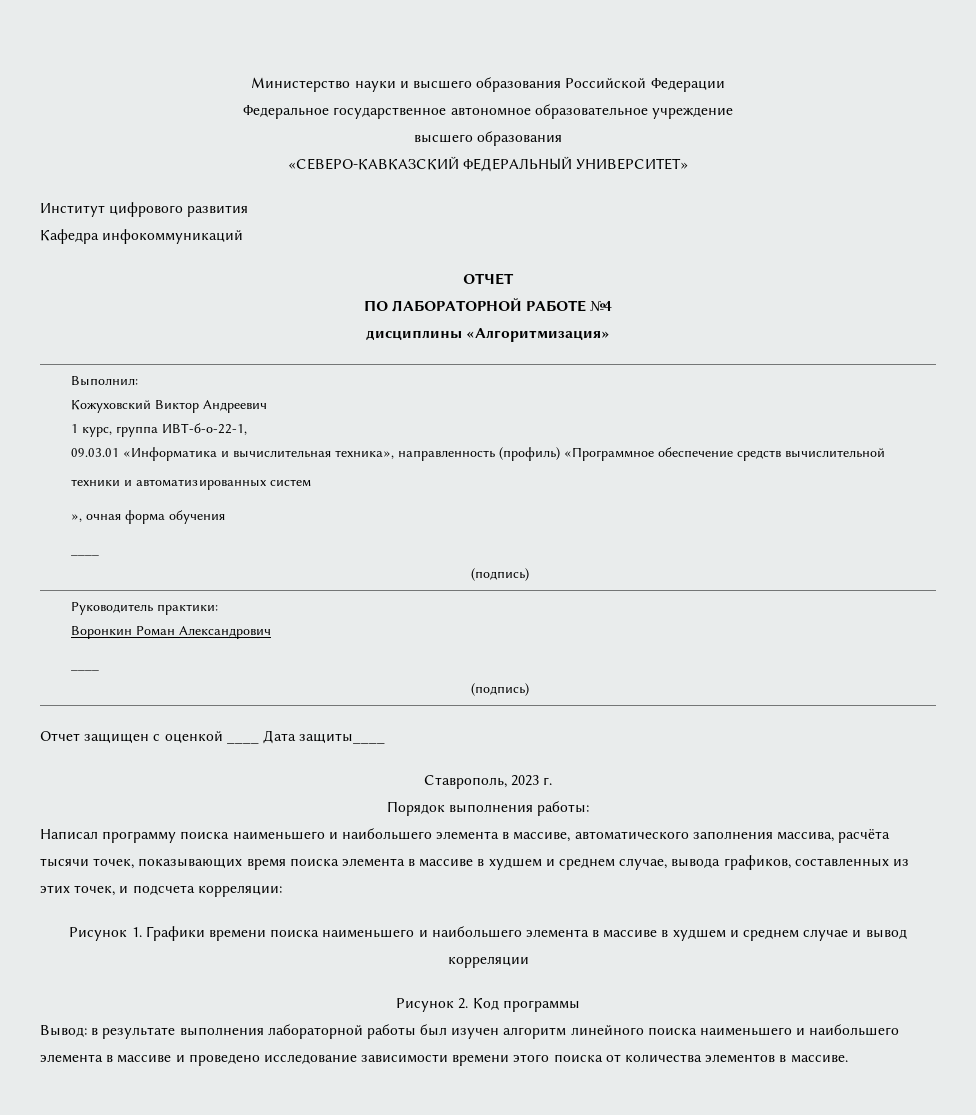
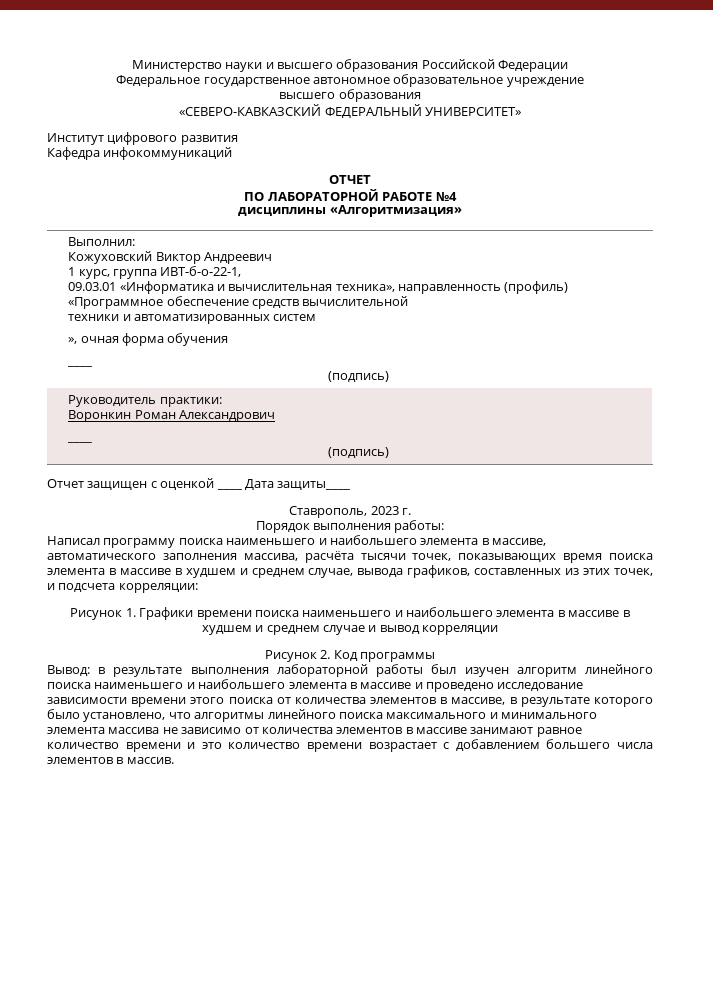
[790,1055,848,1063] массиве. -> [451,697,653,707] [47,709,597,722] [47,727,582,737] [47,739,654,752] [47,757,174,764] массиве, в результате которого было установлено, что алгоритмы линейного поиска максимального и минимального элемента массива не зависимо от количества элементов в массиве занимают равное количество времени и это количество времени возрастает с добавлением большего числа элементов в массив.

